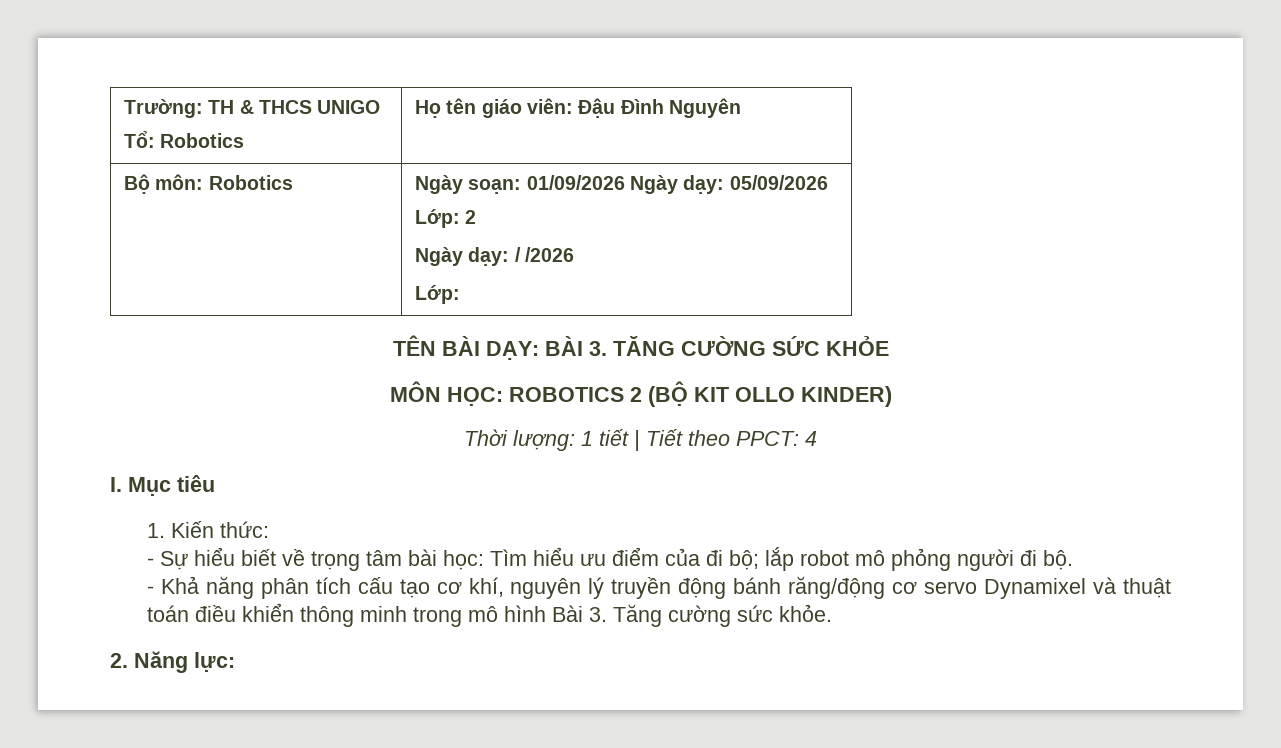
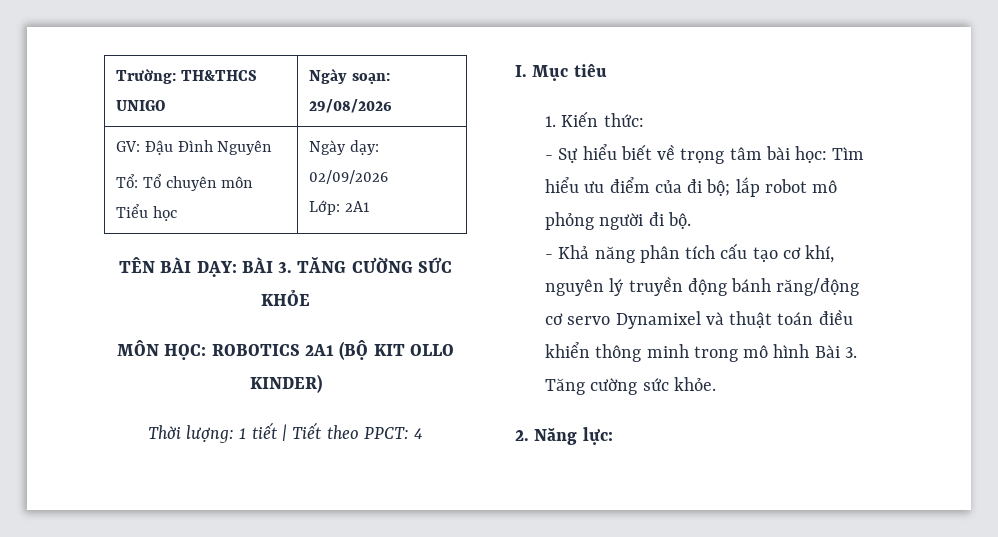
[208,100,381,114] [124,131,245,148] [415,98,741,118] [124,174,293,194] [415,175,828,194] [415,209,477,228] [415,247,575,266] [415,285,461,304] TH & THCS UNIGO // Tổ: Robotics | Họ tên giáo viên: Đậu Đình Nguyên // Bộ môn: Robotics | Ngày soạn: 01/09/2026 Ngày dạy: 05/09/2026 // Lớp: 2 // Ngày dạy: / /2026 // Lớp: -> [181,70,258,81] [116,100,166,111] [309,68,391,84] [309,99,393,113] [116,140,273,155] [116,174,254,191] [116,204,178,221] [309,140,380,155] [309,170,389,184] [309,200,371,215] TH&THCS UNIGO | Ngày soạn: 29/08/2026 // GV: Đậu Đình Nguyên // Tổ: Tổ chuyên môn Tiểu học | Ngày dạy: 02/09/2026 // Lớp: 2A1
[629,387,642,402] 2 -> [305,344,334,356] 2A1

